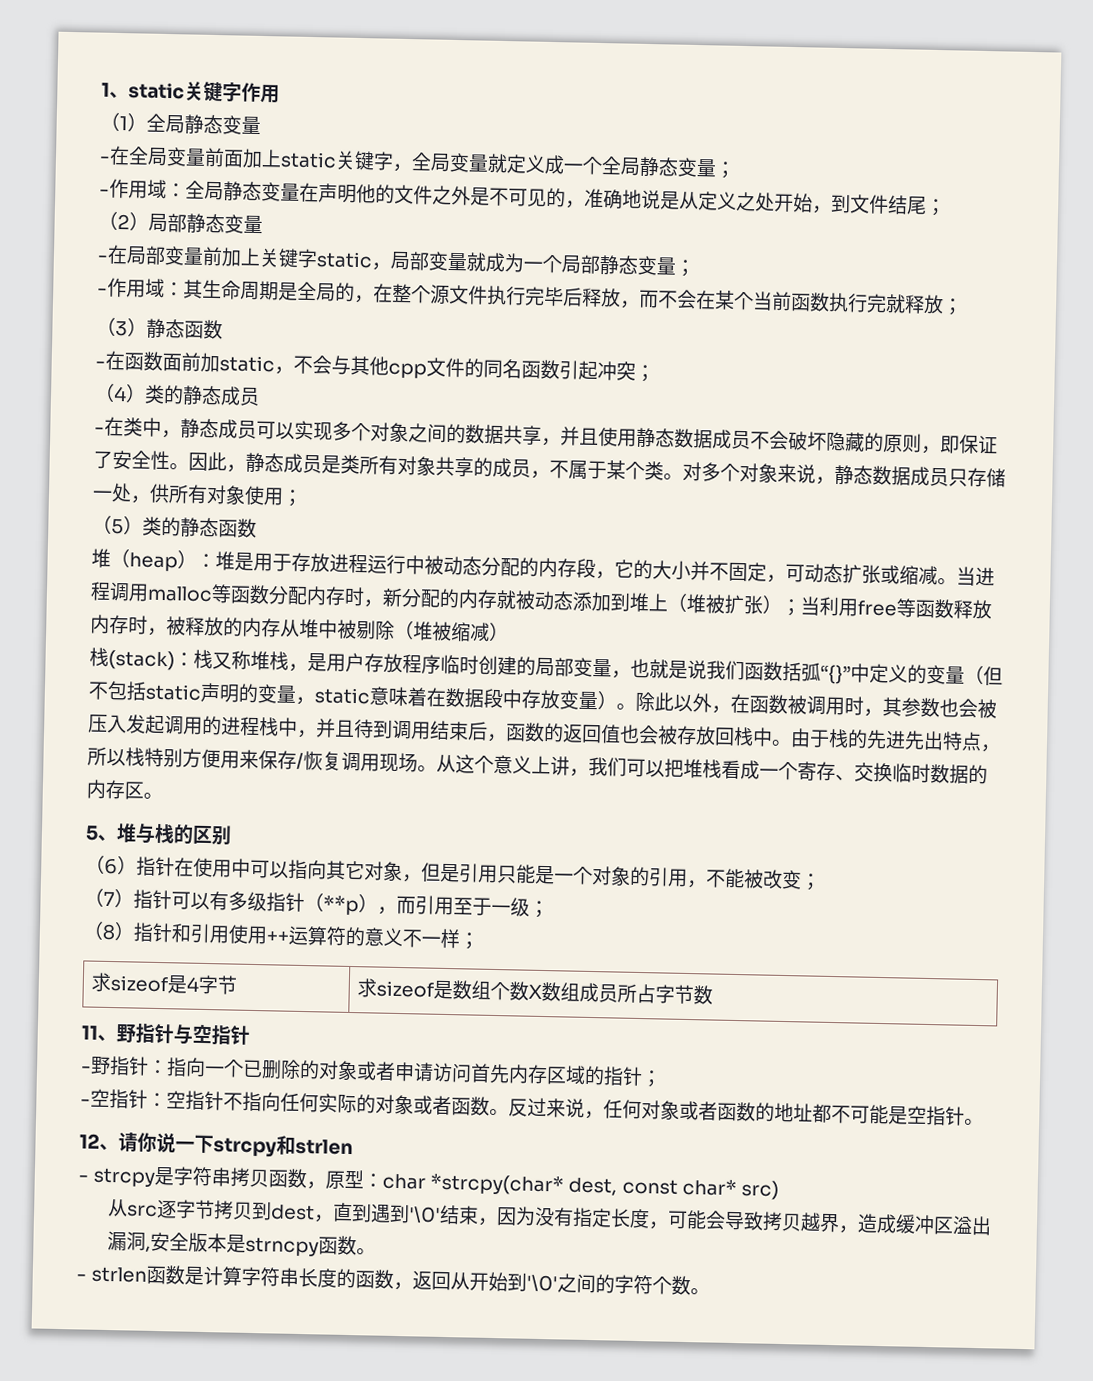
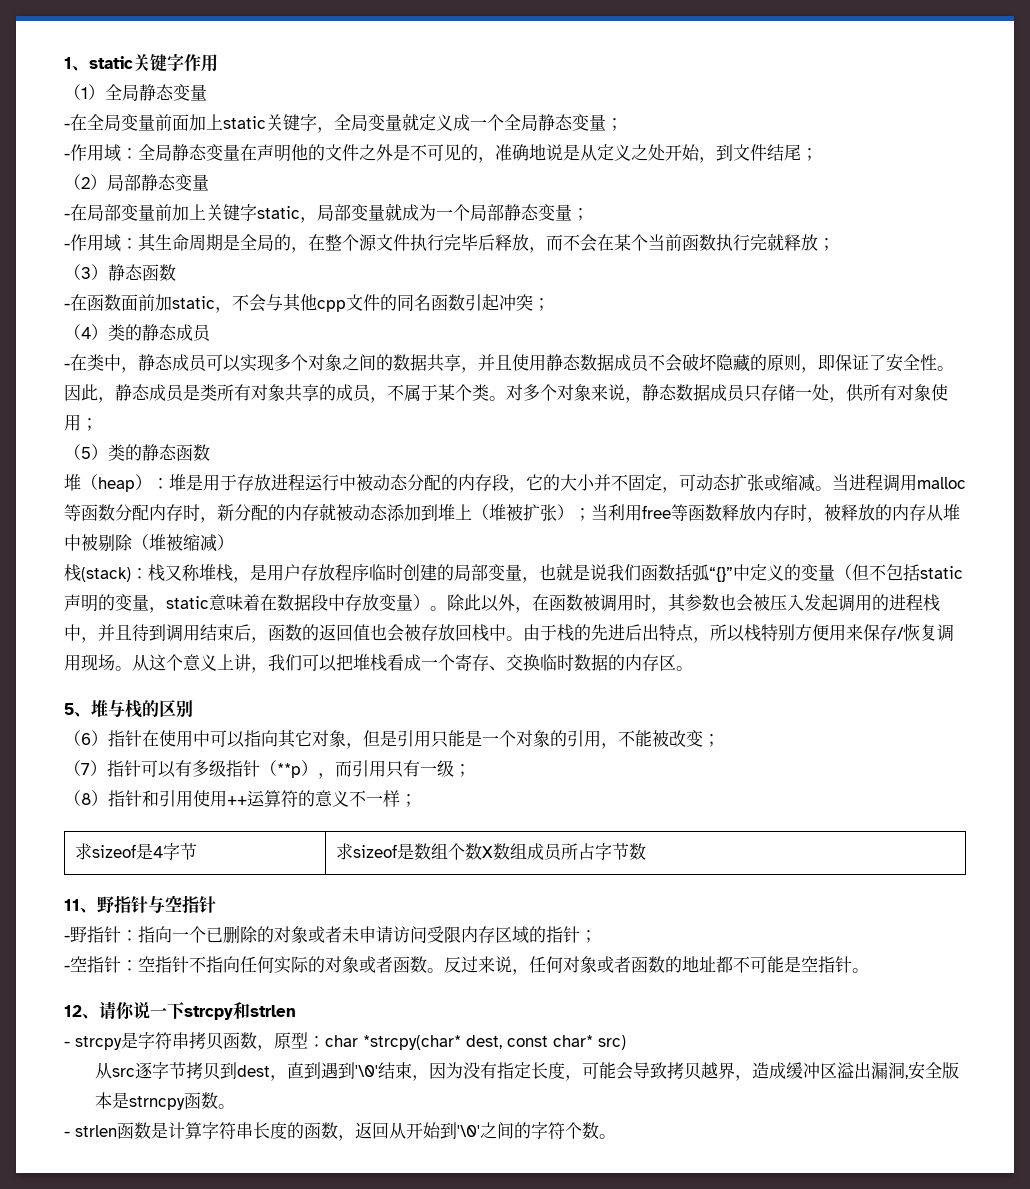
[904,730,925,750] 先 -> [625,624,642,641] 后
[453,897,492,916] 至于 -> [386,760,420,778] 只有
(396, 1071) none -> [342,926,359,943] 未
[470,1063,510,1084] 首先 -> [427,926,461,943] 受限

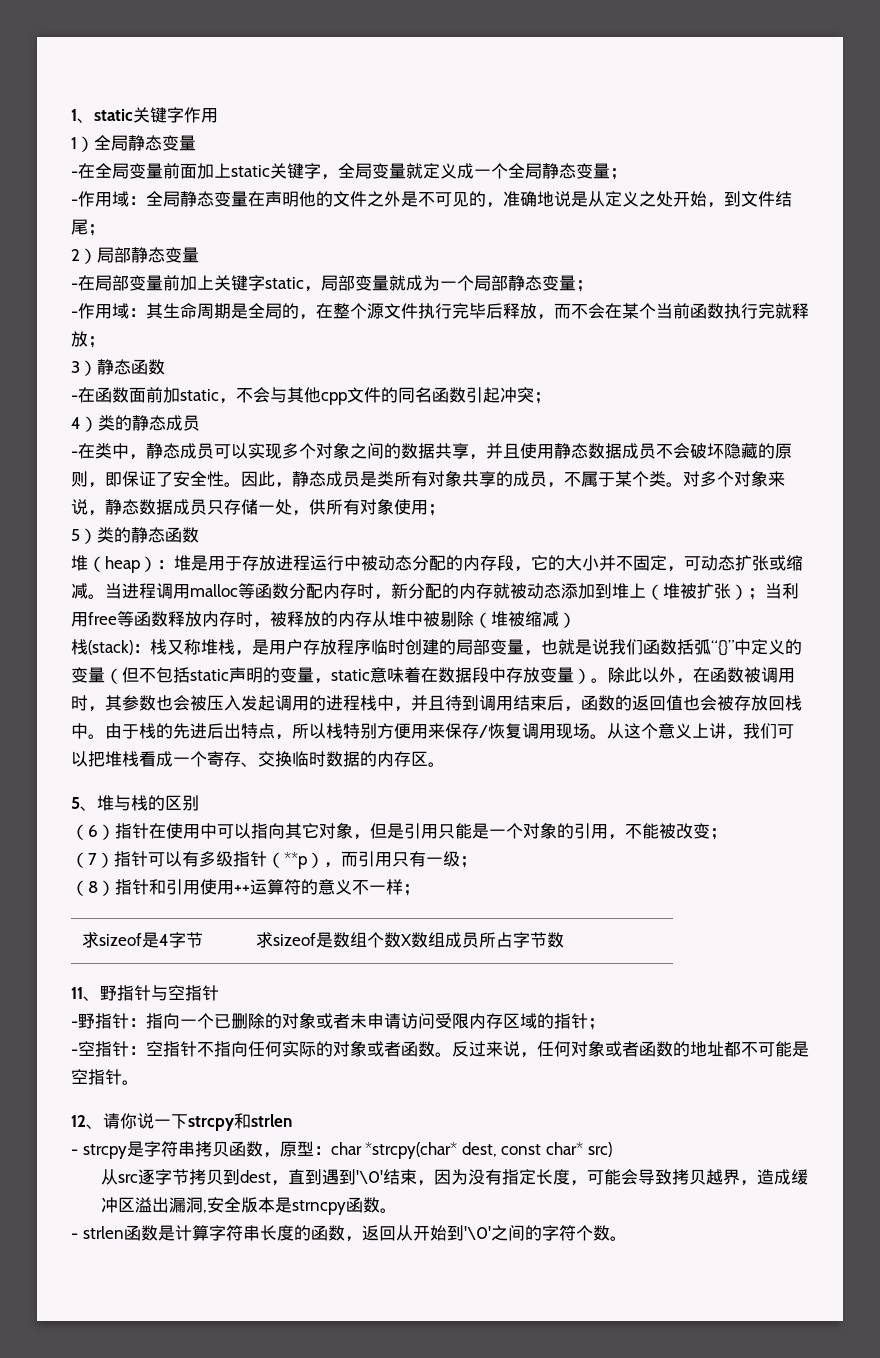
[64,84,81,100] （ -> (218, 115) none
[64,174,81,190] （ -> (105, 230) none
[64,264,81,280] （ -> (105, 342) none
[64,324,81,340] （ -> (551, 398) none
[64,444,81,460] （ -> (445, 510) none

